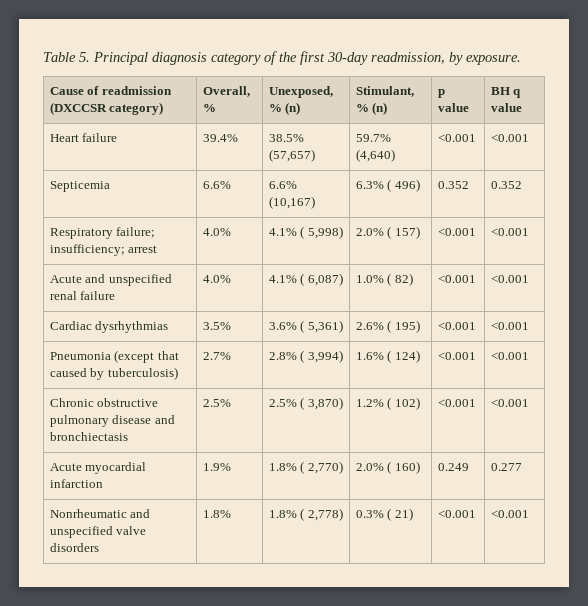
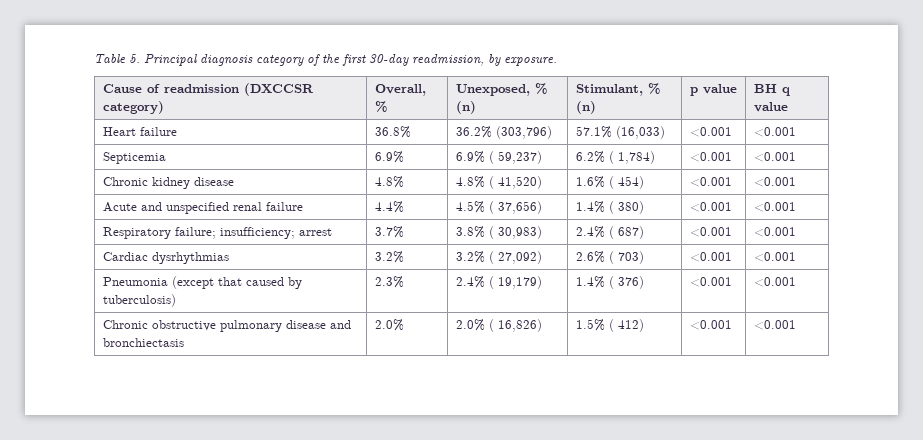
[202,134,238,142] [268,134,304,142] [268,149,315,162] [355,134,391,142] [355,149,395,162] [437,134,476,142] [490,134,529,142] [49,181,110,192] [202,181,231,189] [268,181,297,189] [268,196,315,209] [355,179,420,192] [437,181,469,189] [490,181,522,189] [49,227,156,239] [49,244,158,256] [202,228,231,236] [268,226,343,239] [355,226,420,239] 39.4% | 38.5% (57,657) | 59.7% (4,640) | <0.001 | <0.001 // Septicemia | 6.6% | 6.6% (10,167) | 6.3% ( 496) | 0.352 | 0.352 // Respiratory failure; insufficiency; arrest | 4.0% | 4.1% ( 5,998) | 2.0% ( 157) -> [374,126,411,138] [455,126,552,139] [575,126,665,139] [689,127,732,137] [753,127,796,137] [102,152,166,164] [374,151,404,163] [455,151,542,164] [575,151,655,164] [689,152,732,162] [753,152,796,162] [102,177,234,189] [374,176,404,188] [455,176,542,189] [575,176,644,189] 36.8% | 36.2% (303,796) | 57.1% (16,033) | <0.001 | <0.001 // Septicemia | 6.9% | 6.9% ( 59,237) | 6.2% ( 1,784) | <0.001 | <0.001 // Chronic kidney disease | 4.8% | 4.8% ( 41,520) | 1.6% ( 454)
[202,275,231,283] [268,273,343,286] [355,273,413,286] 4.0% | 4.1% ( 6,087) | 1.0% ( 82) -> [374,201,404,213] [455,201,542,214] [575,201,644,214] [689,202,732,212] [753,202,796,212] [102,227,332,239] [374,226,404,238] [455,226,542,239] [575,226,644,239] 4.4% | 4.5% ( 37,656) | 1.4% ( 380) | <0.001 | <0.001 // Respiratory failure; insufficiency; arrest | 3.7% | 3.8% ( 30,983) | 2.4% ( 687)
[202,322,231,330] [268,320,343,333] 3.5% | 3.6% ( 5,361) -> [374,251,404,263] [455,251,542,264] 3.2% | 3.2% ( 27,092)
[394,320,420,333] 195) -> [617,251,644,264] 703)
[202,352,231,360] [268,350,343,363] [355,350,420,363] 2.7% | 2.8% ( 3,994) | 1.6% ( 124) -> [374,276,404,288] [455,276,542,289] [575,276,644,289] 2.3% | 2.4% ( 19,179) | 1.4% ( 376)
[202,399,231,407] [268,397,343,410] [355,397,420,410] [437,399,476,407] [490,399,529,407] [49,462,147,474] [49,479,103,488] [202,463,231,471] [268,461,343,474] [355,461,420,474] [437,463,469,471] [490,463,522,471] [49,509,151,518] [49,526,147,538] [49,543,99,552] [202,510,231,518] [268,508,343,521] [355,508,413,521] 2.5% | 2.5% ( 3,870) | 1.2% ( 102) | <0.001 | <0.001 // Acute myocardial infarction | 1.9% | 1.8% ( 2,770) | 2.0% ( 160) | 0.249 | 0.277 // Nonrheumatic and unspecified valve disorders | 1.8% | 1.8% ( 2,778) | 0.3% ( 21) -> [374,319,404,331] [455,319,542,332] [575,319,644,332] 2.0% | 2.0% ( 16,826) | 1.5% ( 412)

